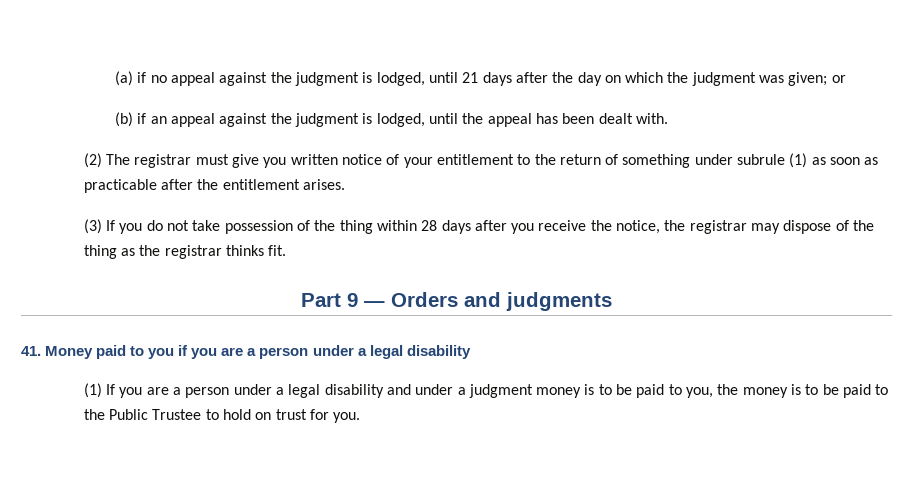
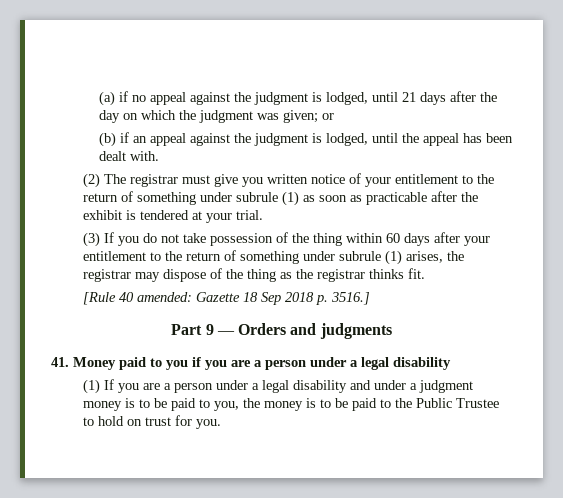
[222,179,345,190] entitlement arises. -> [82,210,263,223] exhibit is tendered at your trial.
[421,220,661,234] 28 days after you receive the notice, -> [385,232,490,246] [82,250,443,265] 60 days after your entitlement to the return of something under subrule (1) arises,
(287, 250) none -> [82,292,370,305] // [Rule 40 amended: Gazette 18 Sep 2018 p. 3516.]

